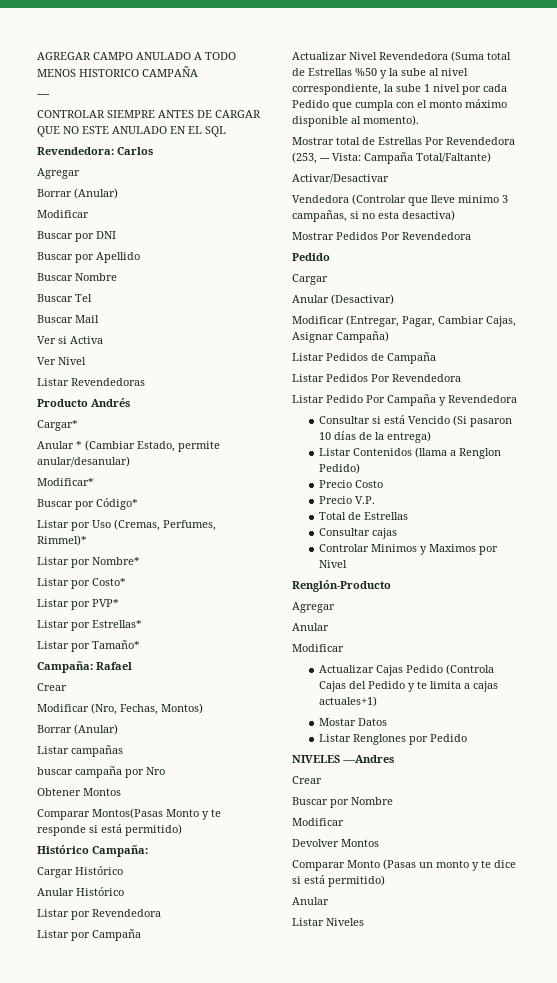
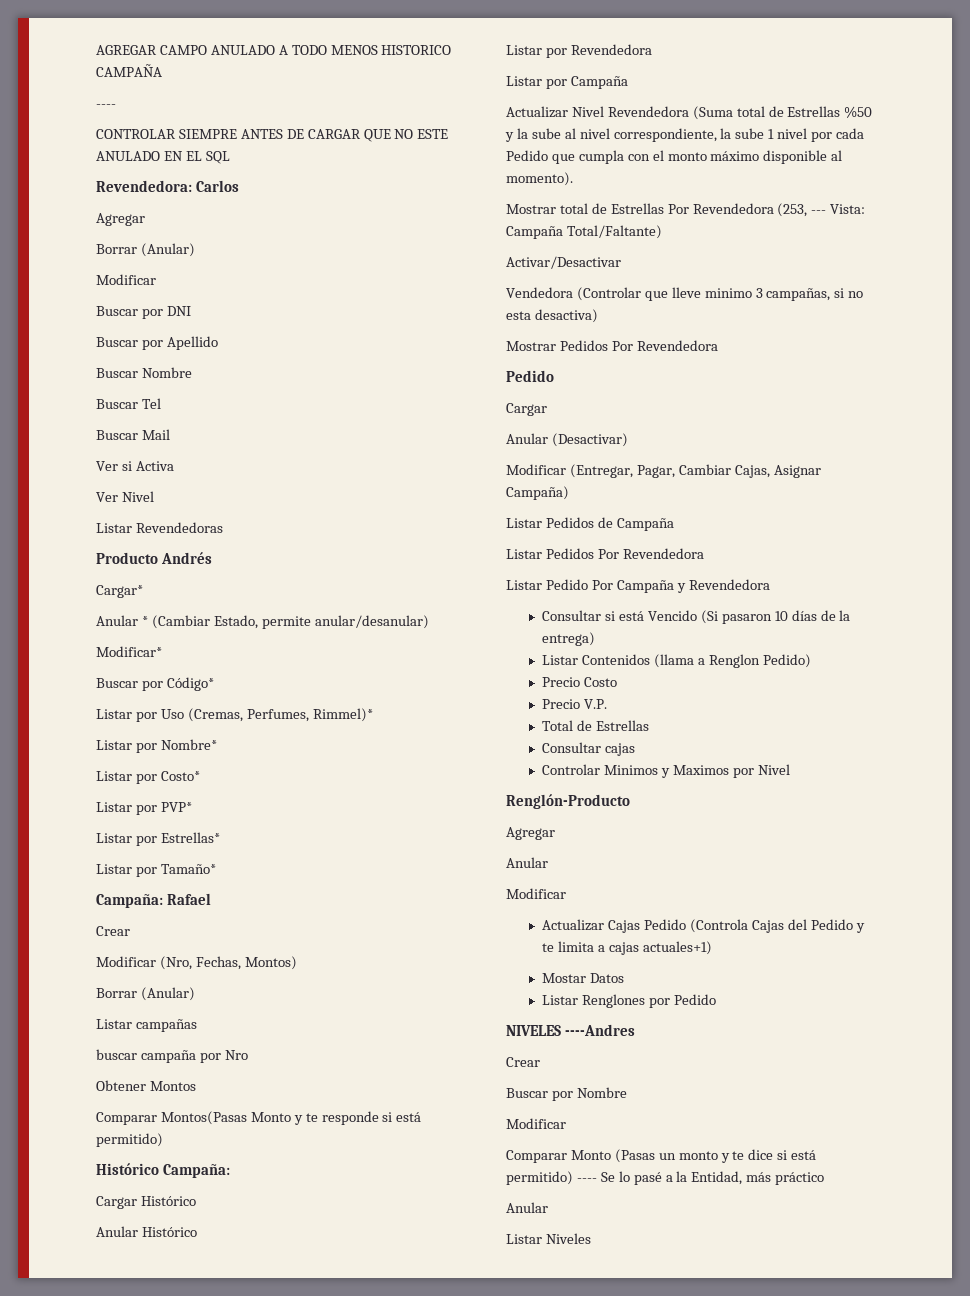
[292,839,379,847] // Devolver Montos -> (566, 1123) none
(385, 881) none -> [576,1171,825,1185] ---- Se lo pasé a la Entidad, más práctico

